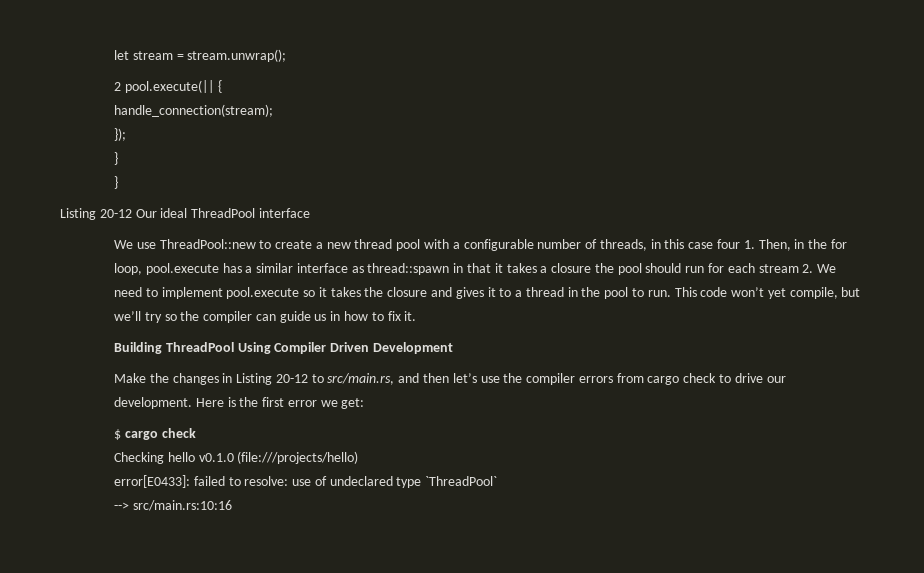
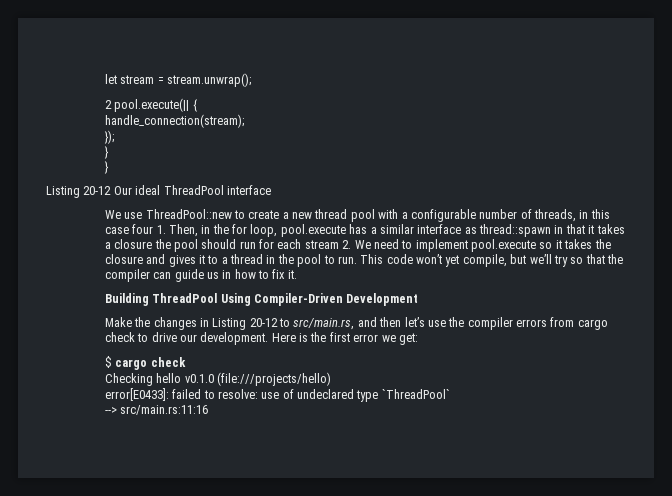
(177, 317) none -> [585,254,605,264] that
[274,342,370,354] Compiler Driven -> [253,293,343,306] Compiler-Driven
[132,500,232,511] src/main.rs:10:16 -> [120,405,209,415] src/main.rs:11:16

